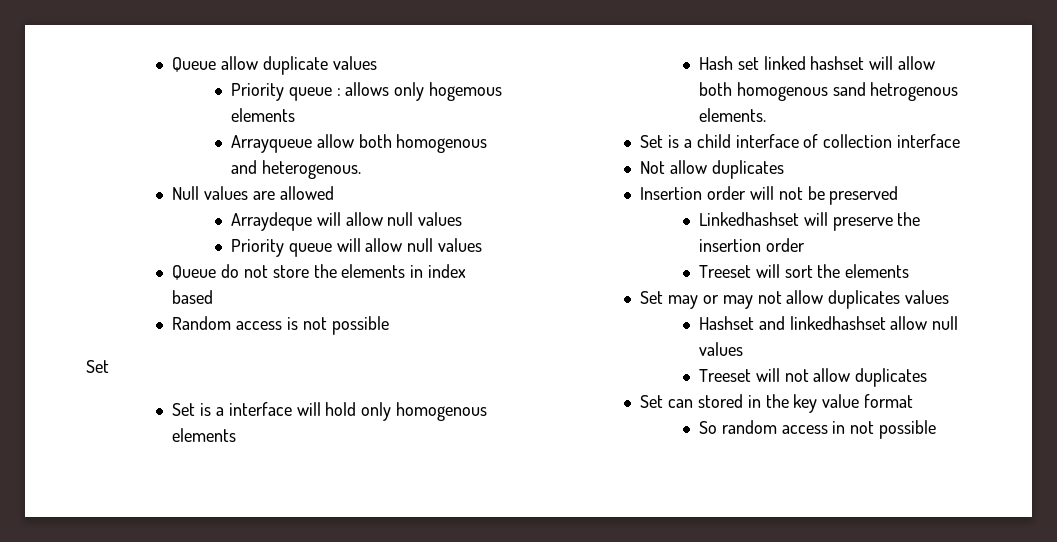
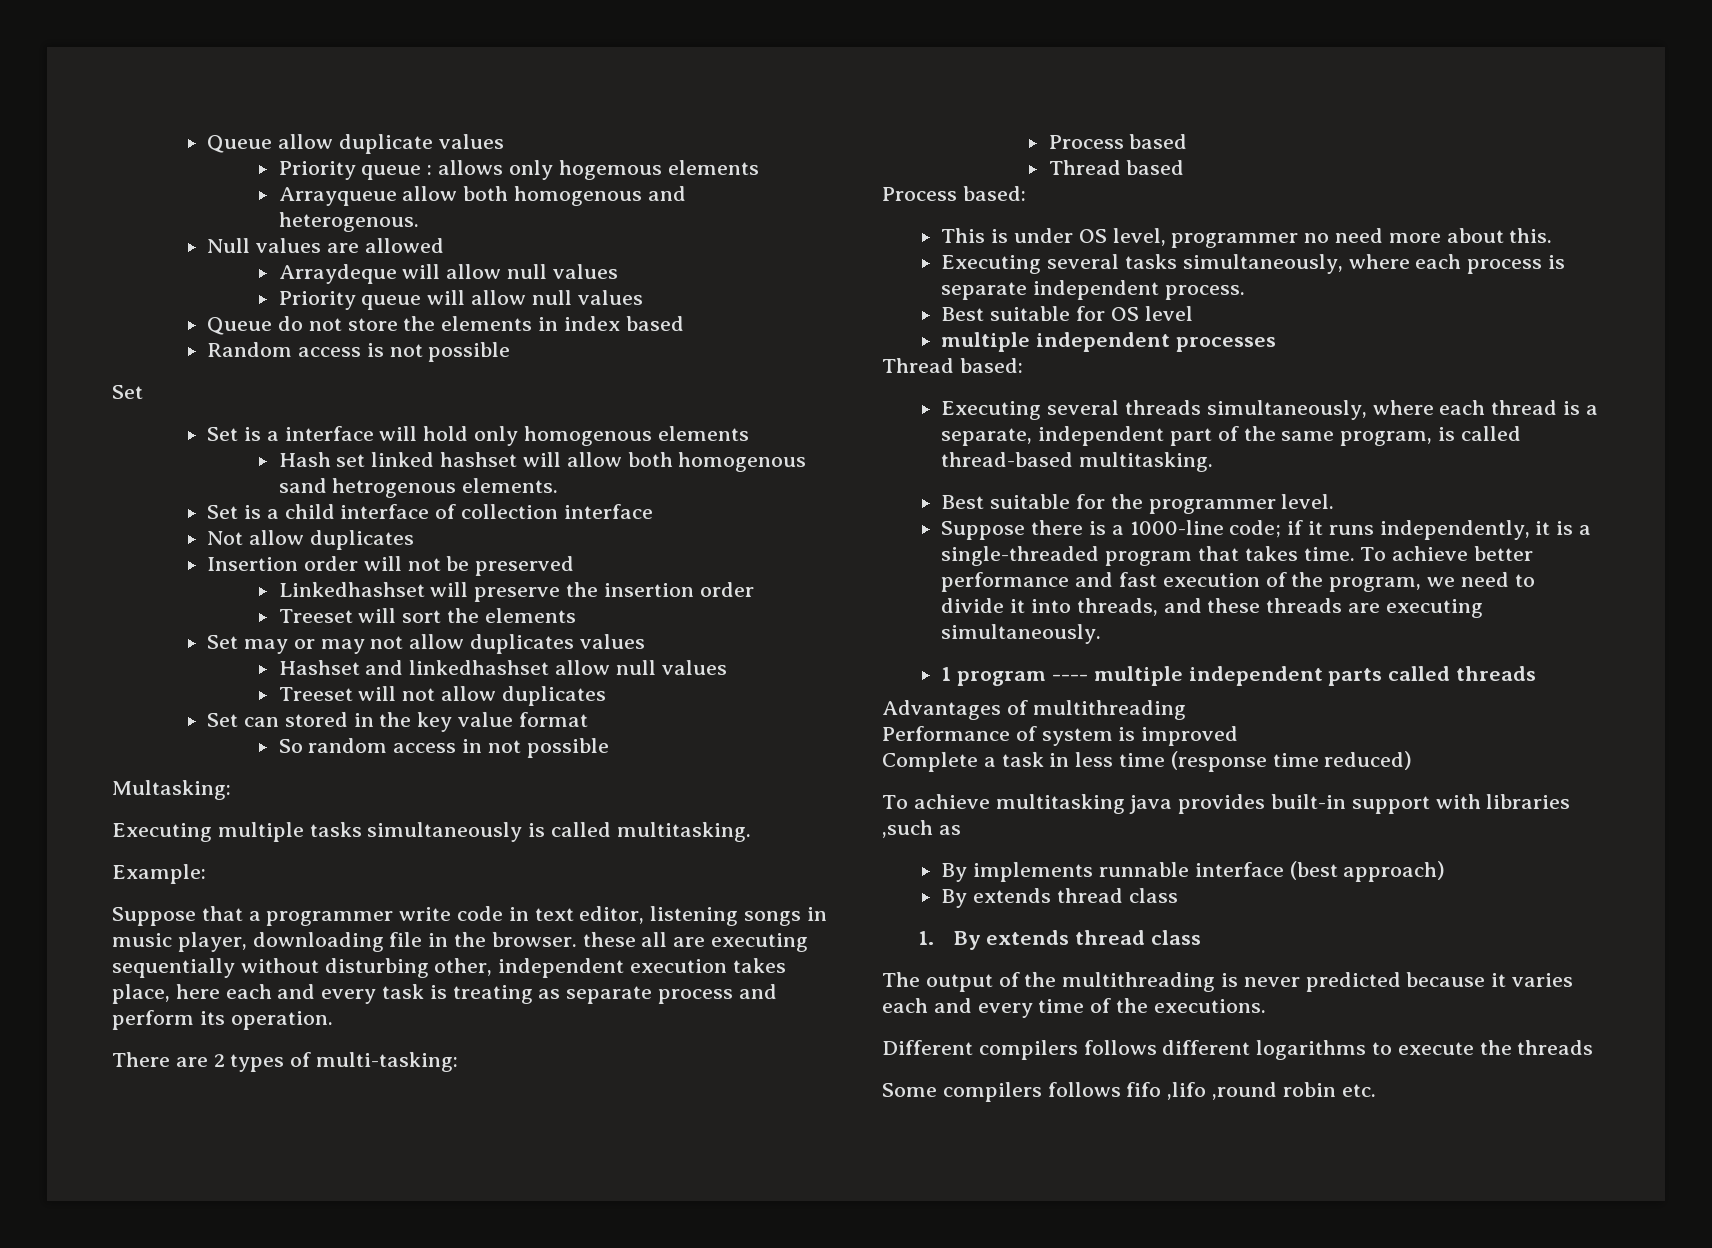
(937, 429) none -> [112,780,231,800] [112,822,751,842] [112,864,206,884] [112,906,827,926] [112,932,809,952] [112,958,786,978] [112,984,777,1004] [112,1010,333,1030] [112,1052,459,1072] [1048,134,1188,149] [1048,160,1185,175] [882,186,1026,201] [941,228,1553,248] [941,254,1566,274] [941,280,1246,300] [941,306,1193,321] [941,332,1277,352] [882,358,1023,373] [941,400,1598,420] [941,426,1521,446] [941,452,1214,472] [941,494,1335,514] [941,520,1592,540] [941,546,1534,566] [941,572,1535,592] [941,598,1483,618] [941,624,1102,644] [941,666,1537,686] [882,700,1186,720] [882,726,1239,746] [882,751,1413,772] [882,794,1571,814] [882,820,961,838] [941,861,1446,882] [941,888,1178,908] [917,930,1201,950] [882,972,1574,992] [882,998,1266,1018] [882,1040,1594,1060] [882,1082,1376,1102] // Multasking: // Executing multiple tasks simultaneously is called multitasking. // Example: // Suppose that a programmer write code in text editor, listening songs in music player, downloading file in the browser. these all are executing sequentially without disturbing other, independent execution takes place, here each and every task is treating as separate process and perform its operation. // There are 2 types of multi-tasking: // Process based // Thread based // Process based: // This is under OS level, programmer no need more about this. // Executing several tasks simultaneously, where each process is separate independent process. // Best suitable for OS level // multiple independent processes // Thread based: // Executing several threads simultaneously, where each thread is a separate, independent part of the same program, is called thread-based multitasking. // Best suitable for the programmer level. // Suppose there is a 1000-line code; if it runs independently, it is a single-threaded program that takes time. To achieve better performance and fast execution of the program, we need to divide it into threads, and these threads are executing simultaneously. // 1 program ---- multiple independent parts called threads // Advantages of multithreading // Performance of system is improved // Complete a task in less time (response time reduced) // To achieve multitasking java provides built-in support with libraries ,such as // By implements runnable interface (best approach) // By extends thread class // 1. By extends thread class // The output of the multithreading is never predicted because it varies each and every time of the executions. // Different compilers follows different logarithms to execute the threads // Some compilers follows fifo ,lifo ,round robin etc.

